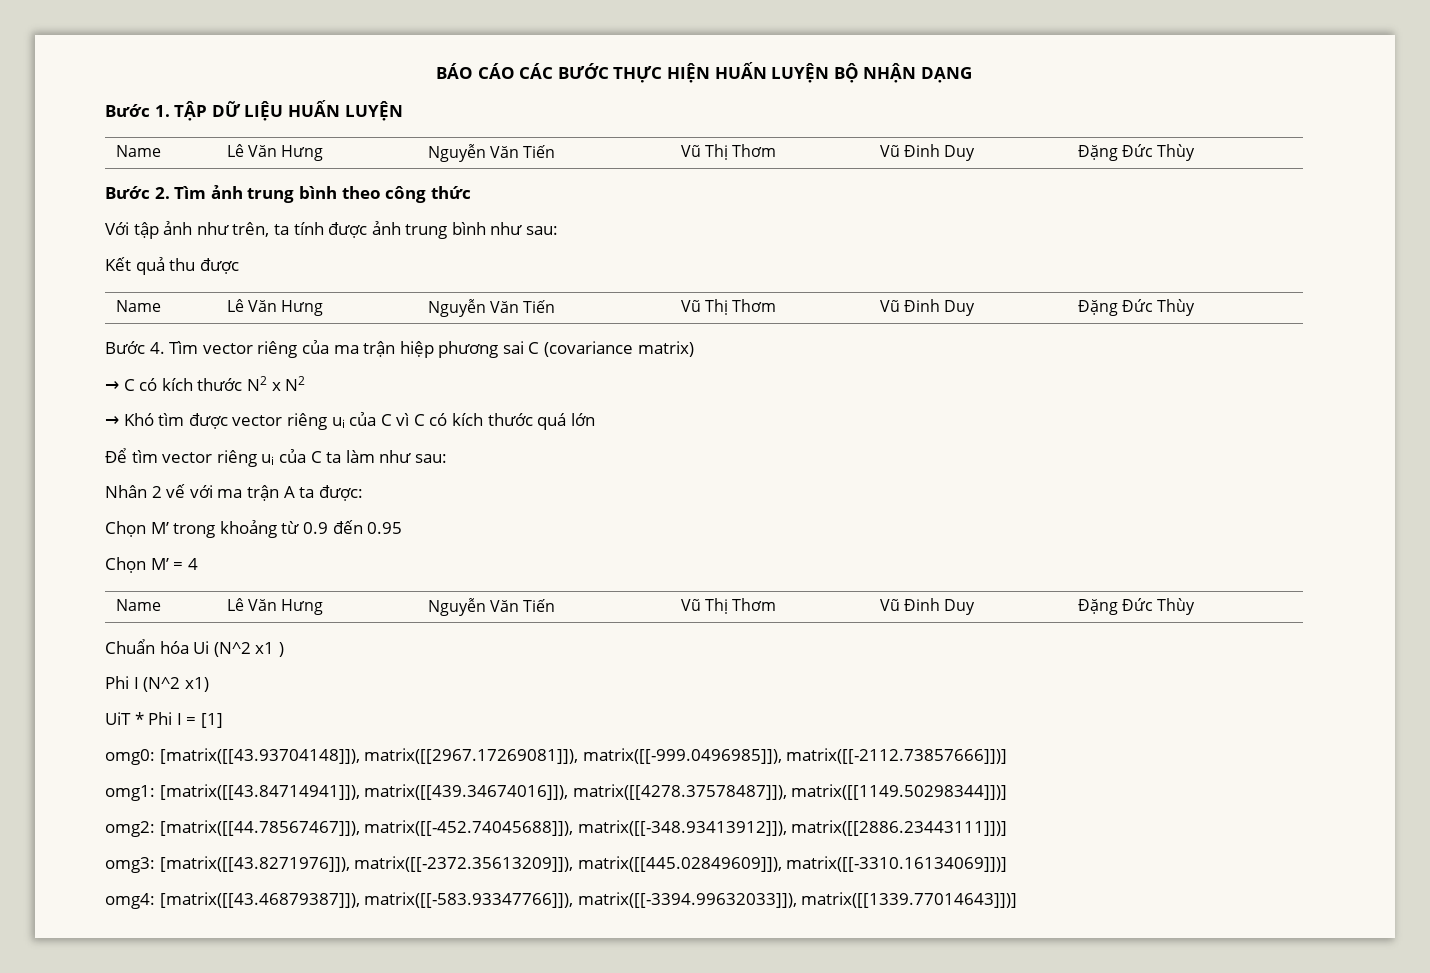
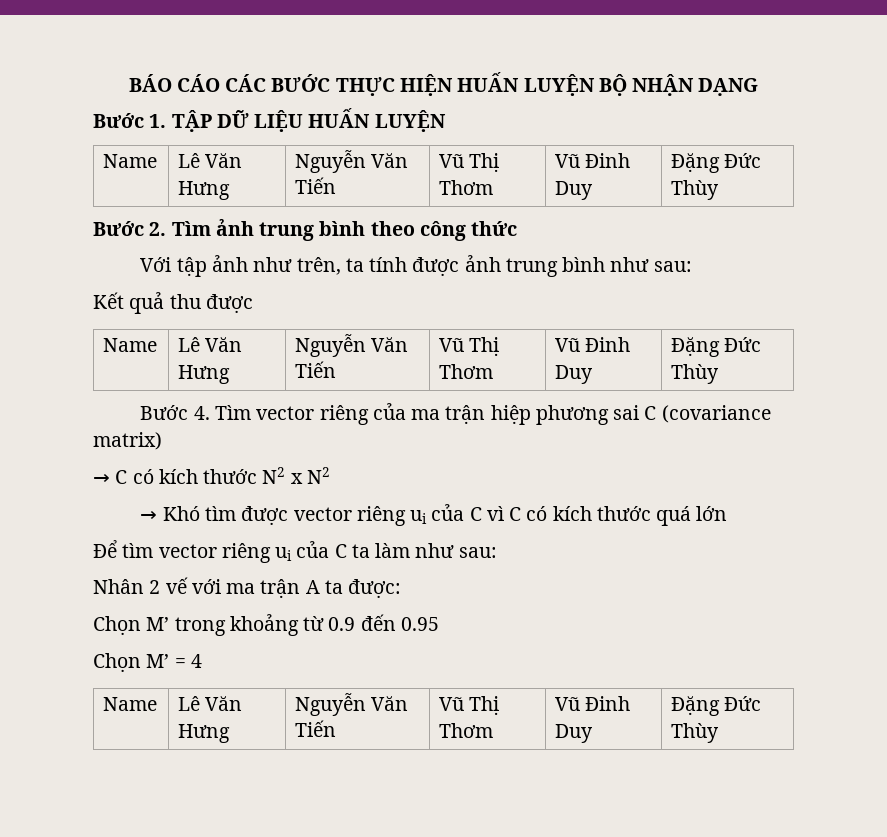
[105,639,284,657] [105,676,209,692] [105,712,223,728] [105,748,1008,765] [105,784,1008,801] [105,820,1008,837] [105,856,1008,873] [105,892,1018,909] // Chuẩn hóa Ui (N^2 x1 ) // Phi I (N^2 x1) // UiT * Phi I = [1] // omg0: [matrix([[43.93704148]]), matrix([[2967.17269081]]), matrix([[-999.0496985]]), matrix([[-2112.73857666]])] // omg1: [matrix([[43.84714941]]), matrix([[439.34674016]]), matrix([[4278.37578487]]), matrix([[1149.50298344]])] // omg2: [matrix([[44.78567467]]), matrix([[-452.74045688]]), matrix([[-348.93413912]]), matrix([[2886.23443111]])] // omg3: [matrix([[43.8271976]]), matrix([[-2372.35613209]]), matrix([[445.02849609]]), matrix([[-3310.16134069]])] // omg4: [matrix([[43.46879387]]), matrix([[-583.93347766]]), matrix([[-3394.99632033]]), matrix([[1339.77014643]])] -> (720, 733) none

